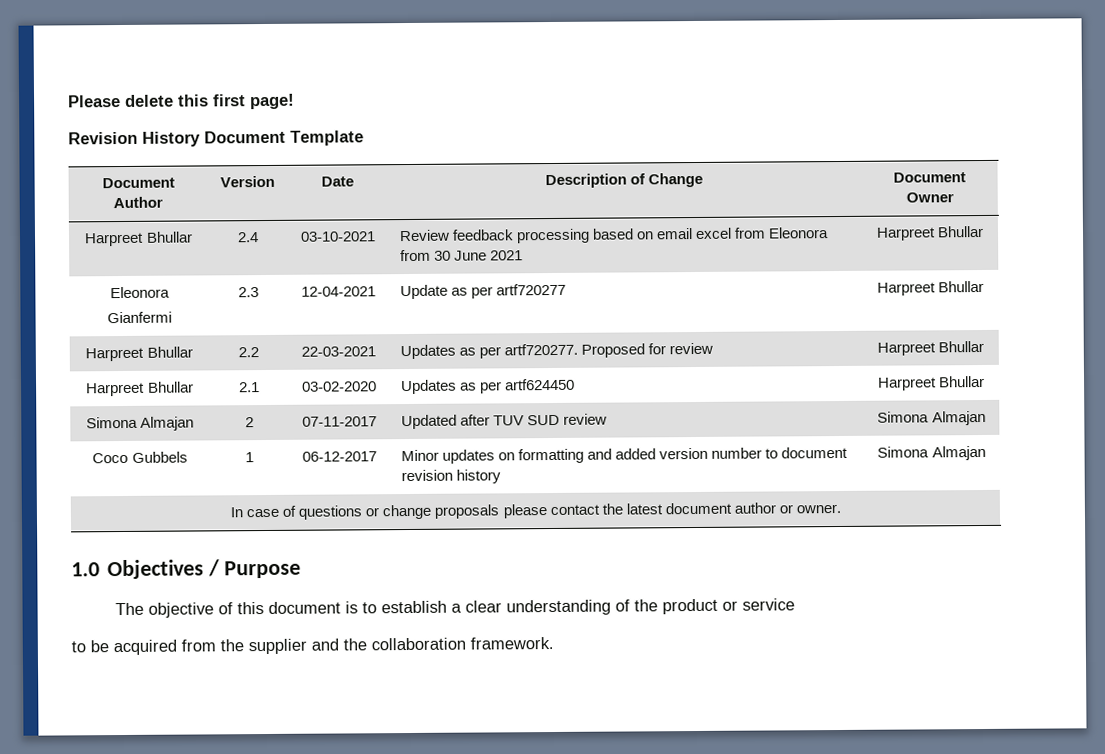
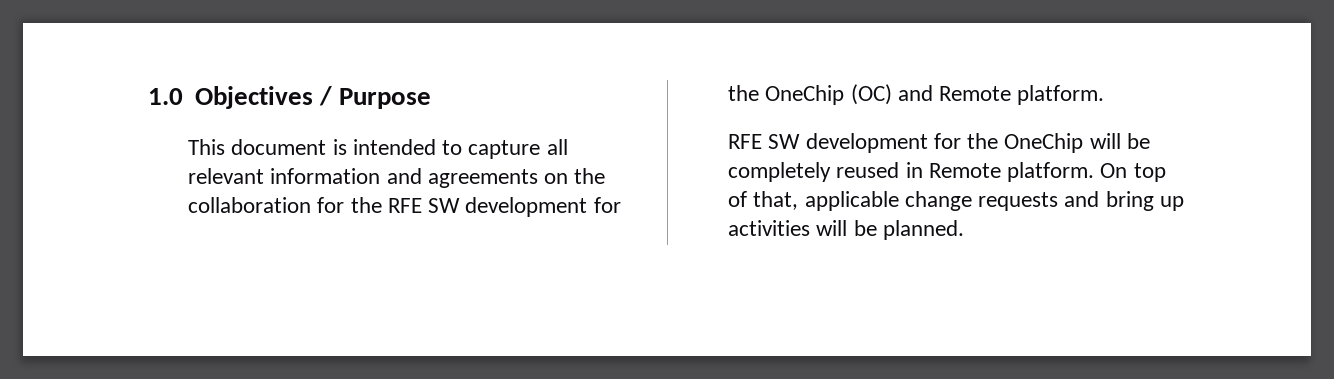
[68,93,295,110] [68,130,364,147] [101,177,175,189] [113,196,163,209] [219,175,275,188] [320,176,354,187] [544,172,704,189] [893,172,966,183] [905,192,954,203] [84,231,193,247] [236,232,259,243] [299,231,376,242] [398,227,830,244] [399,249,523,262] [875,225,985,241] [109,286,170,299] [106,311,172,324] [237,287,259,298] [300,286,376,297] [399,283,566,300] [876,280,985,296] [85,346,193,362] [237,347,259,358] [300,346,376,357] [399,342,713,360] [876,340,985,356] [86,381,194,397] [238,382,260,393] [301,381,377,392] [400,378,575,395] [877,375,986,391] [85,416,195,431] [244,417,254,428] [301,416,377,427] [400,413,607,430] [877,410,986,426] [92,451,188,464] [244,452,254,463] [301,451,377,462] [400,446,849,464] [400,469,501,484] [877,445,986,461] [230,502,841,520] [71,559,302,580] [115,598,796,618] [71,636,554,656] Please delete this first page! // Revision History Document Template // Document Author | Version | Date | Description of Change | Document Owner // Harpreet Bhullar | 2.4 | 03-10-2021 | Review feedback processing based on email excel from Eleonora from 30 June 2021 | Harpreet Bhullar // Eleonora // Gianfermi | 2.3 | 12-04-2021 | Update as per artf720277 | Harpreet Bhullar // Harpreet Bhullar | 2.2 | 22-03-2021 | Updates as per artf720277. Proposed for review | Harpreet Bhullar // Harpreet Bhullar | 2.1 | 03-02-2020 | Updates as per artf624450 | Harpreet Bhullar // Simona Almajan | 2 | 07-11-2017 | Updated after TUV SUD review | Simona Almajan // Coco Gubbels | 1 | 06-12-2017 | Minor updates on formatting and added version number to document revision history | Simona Almajan // In case of questions or change proposals please contact the latest document author or owner. // 1.0 Objectives / Purpose // The objective of this document is to establish a clear understanding of the product or service // to be acquired from the supplier and the collaboration framework. -> [148,86,431,109] [188,139,568,159] [188,168,606,188] [188,197,621,217] [728,84,1105,105] [728,133,1150,153] [728,162,1166,182] [728,191,1184,211] [728,220,964,240] 1.0 Objectives / Purpose // This document is intended to capture all relevant information and agreements on the collaboration for the RFE SW development for the OneChip (OC) and Remote platform. // RFE SW development for the OneChip will be completely reused in Remote platform. On top of that, applicable change requests and bring up activities will be planned.

